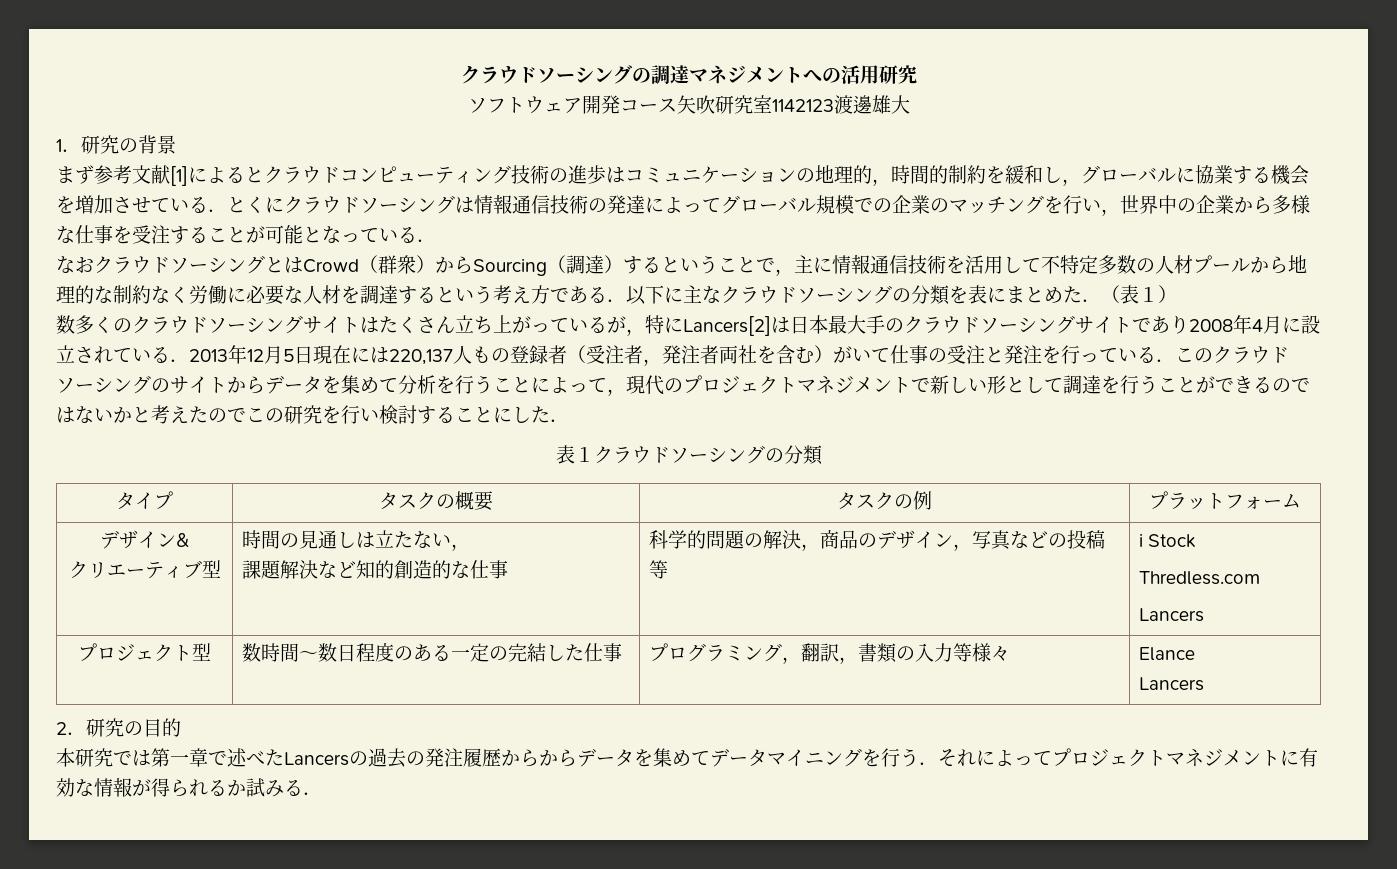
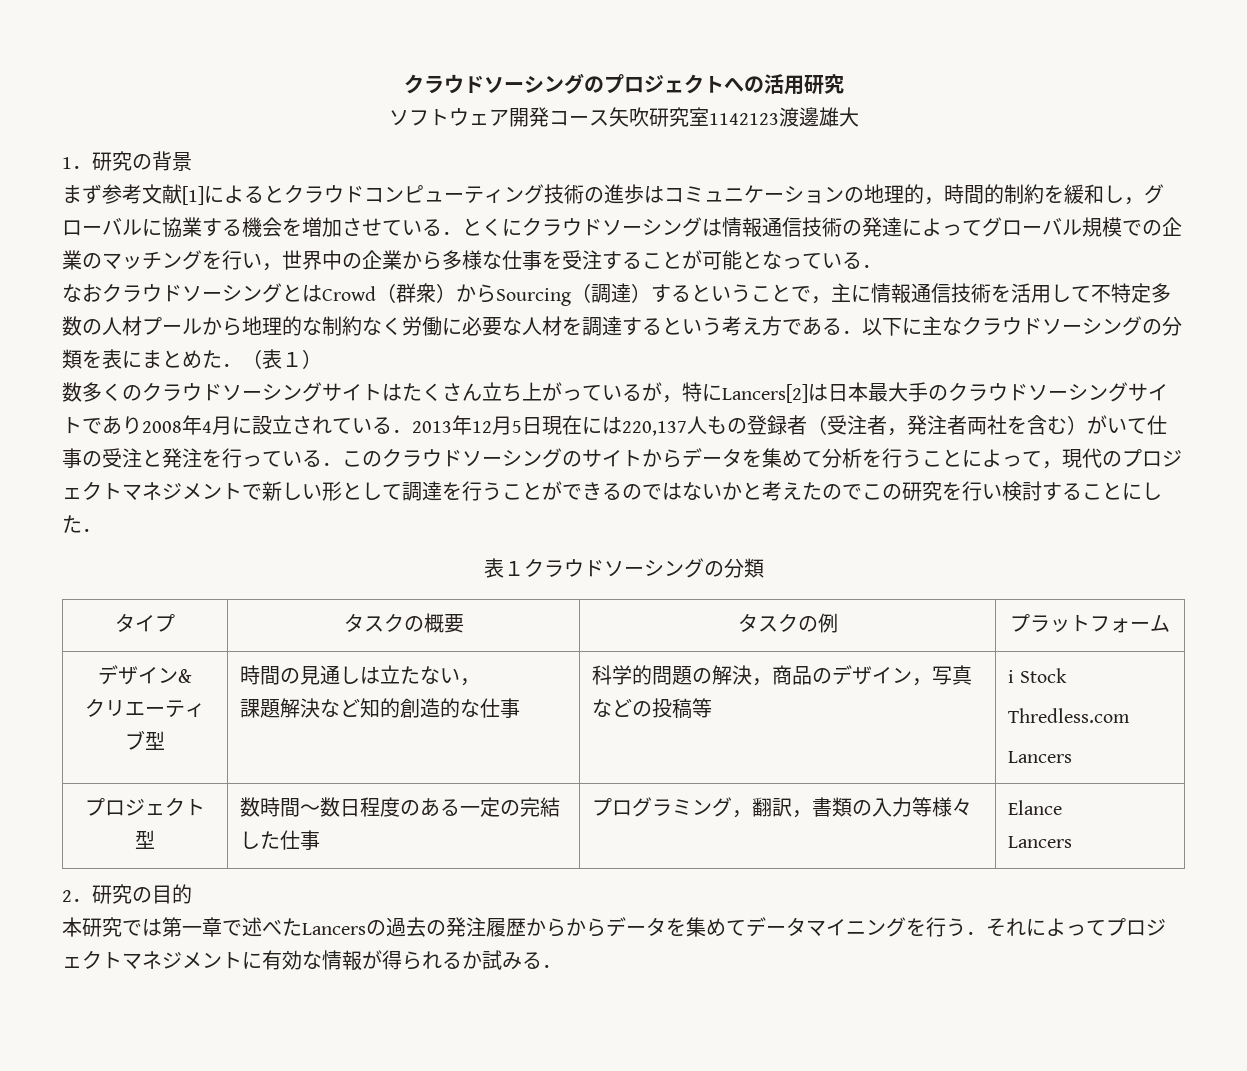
[460,65,784,84] クラウドソーシングの調達マネジメン -> [403,73,704,94] クラウドソーシングのプロジェク

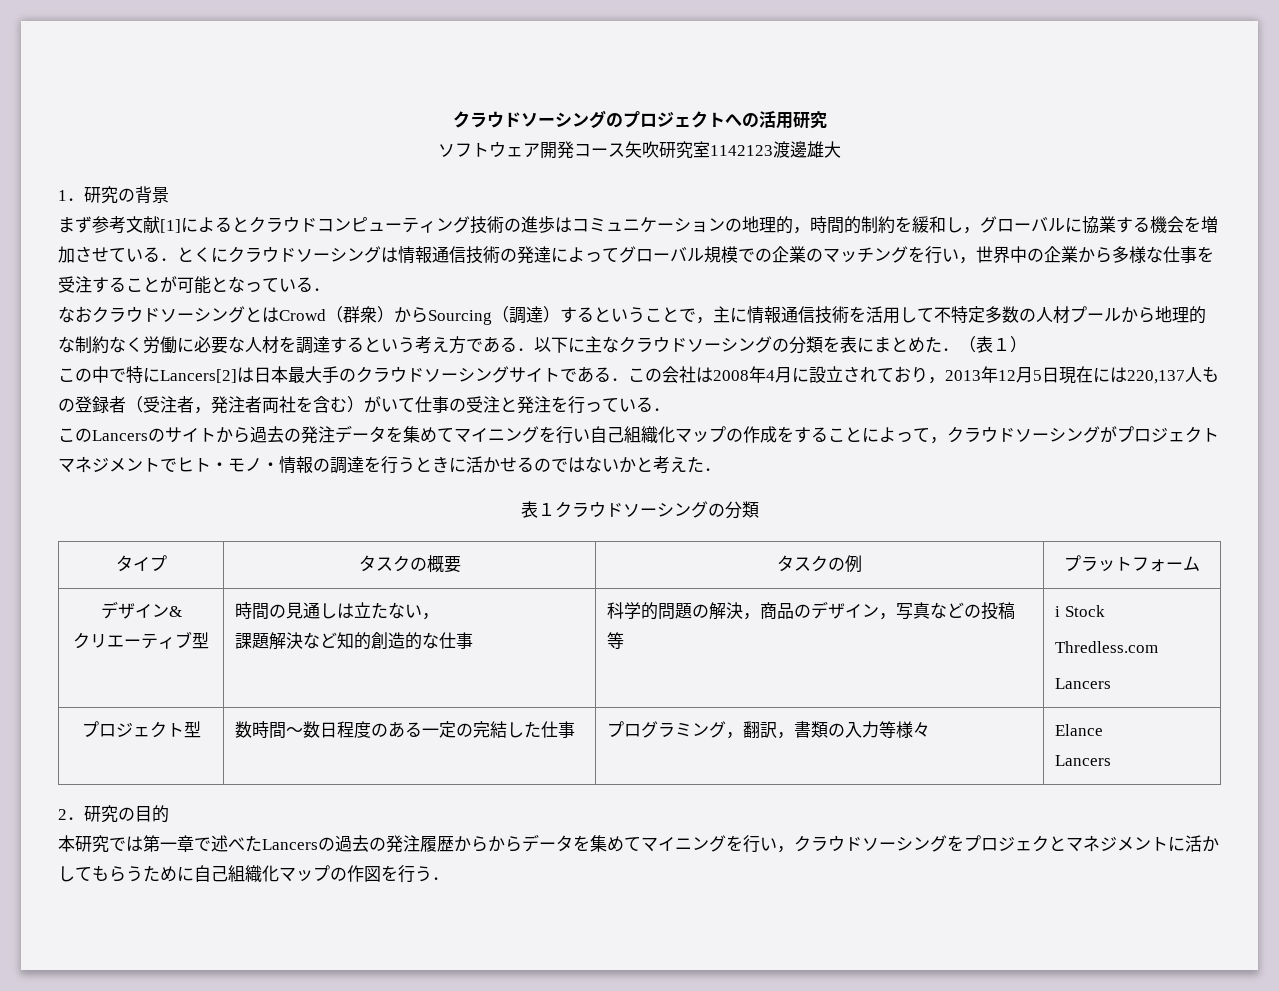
[62,382,682,403] 数多くのクラウドソーシングサイトはたくさん立ち上がっているが， -> [58,366,126,383] この中で
[122,416,142,435] り -> [594,366,713,383] る．この会社は
[352,417,412,434] いる． -> [894,366,945,384] おり，
[342,448,1122,469] このクラウドソーシングのサイトからデータを集めて分析を行うことによって，現代の -> [58,425,1117,444] // このLancersのサイトから過去の発注データを集めてマイニングを行い自己組織化マップの作成をすることによって，クラウドソーシングが
[262,481,602,501] 新しい形として調達を行うことができ -> [177,456,517,474] ヒト・モノ・情報の調達を行うときに活かせ
[822,481,1162,501] [62,515,82,533] のでこの研究を行い検討することにした -> (704, 464) none
[746,917,1166,937] [62,950,122,969] データマイニングを行う．それによってプロジェクト -> [641,835,1066,853] マイニングを行い，クラウドソーシングをプロジェクと
[262,950,542,971] 有効な情報が得られるか試みる -> [1185,835,1219,852] [58,865,432,883] 活かしてもらうために自己組織化マップの作図を行う

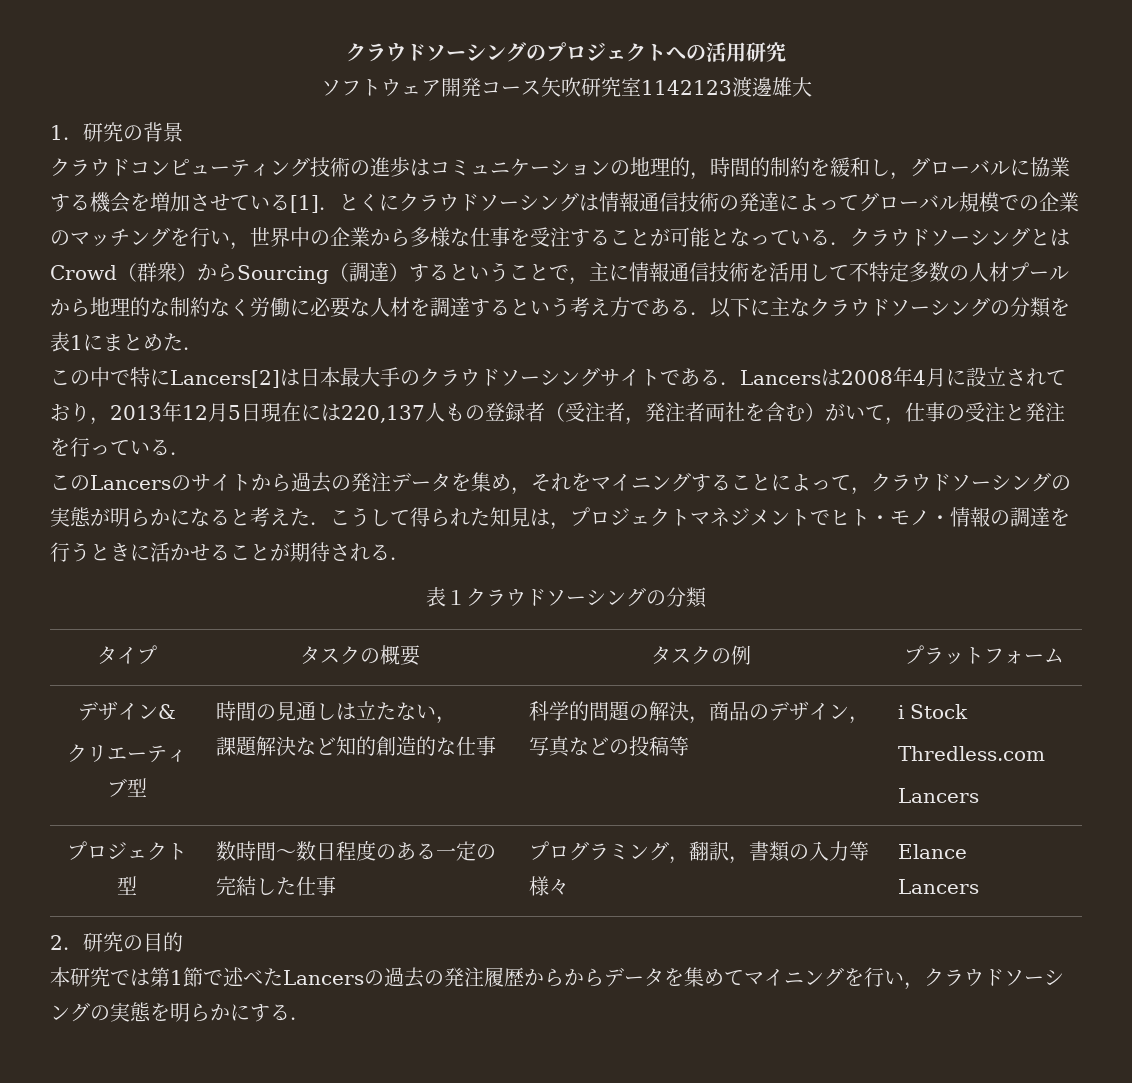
[58,216,249,234] まず参考文献[1]によると -> (183, 132) none
(160, 254) none -> [290,195,319,213] [1]
[58,306,92,323] // なお -> (850, 243) none
(857, 344) none -> [70,335,83,350] 1
[959,336,1027,353] （表１） -> (203, 348) none
[628,366,696,383] この会社 -> [740,370,821,385] Lancers
(415, 405) none -> [885,417,905,425] ，
[437,426,794,444] てマイニングを行い自己組織化マップの作成を -> [511,472,691,495] ，それをマイニング
[1100,426,1117,443] が -> [1051,475,1071,491] [50,507,570,530] の実態が明らかになると考えた．こうして得られた知見は，
[534,456,704,474] のではないかと考えた -> [230,542,390,562] ことが期待される
[160,835,194,852] 一章 -> [170,967,203,987] 1節
[947,835,1219,852] [58,865,432,883] をプロジェクとマネジメントに活かしてもらうために自己組織化マップの作図を行う -> [90,1002,290,1022] の実態を明らかにする

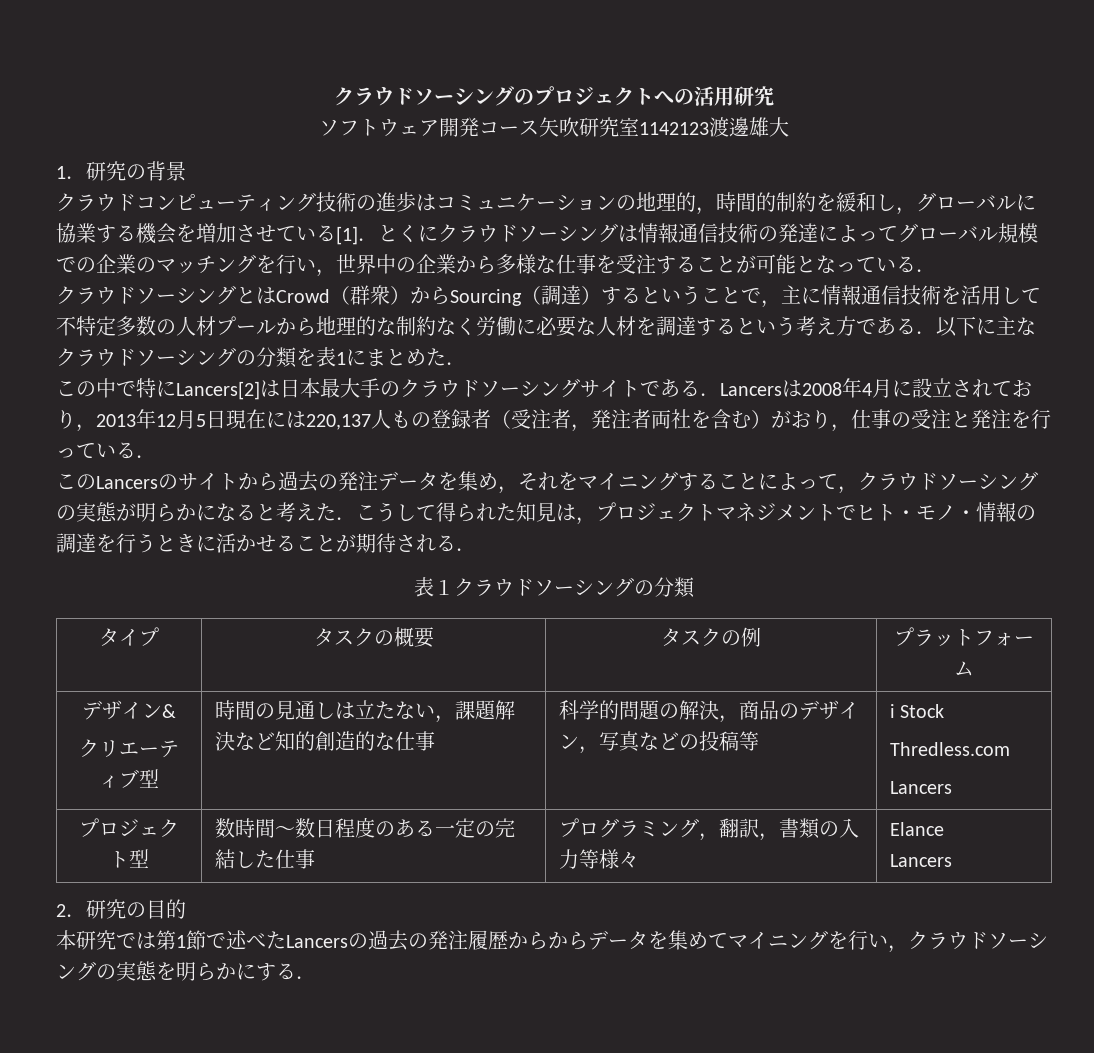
(850, 243) none -> (936, 270) //
[845,405,885,420] いて -> [791,410,831,429] おり
(457, 720) // -> (455, 719) none

